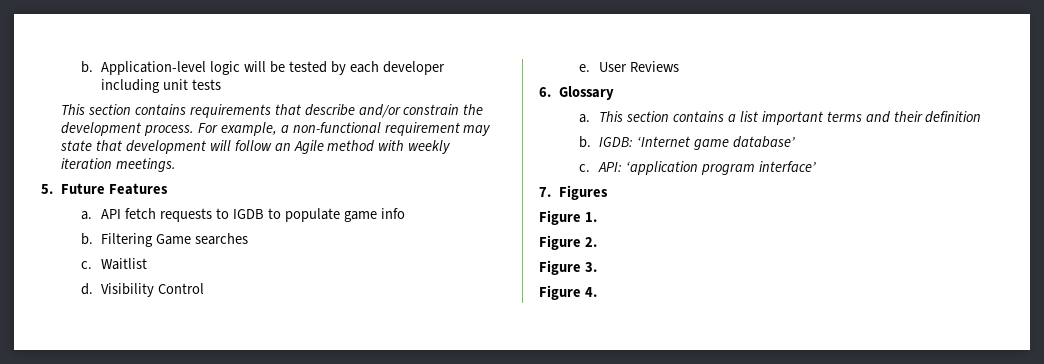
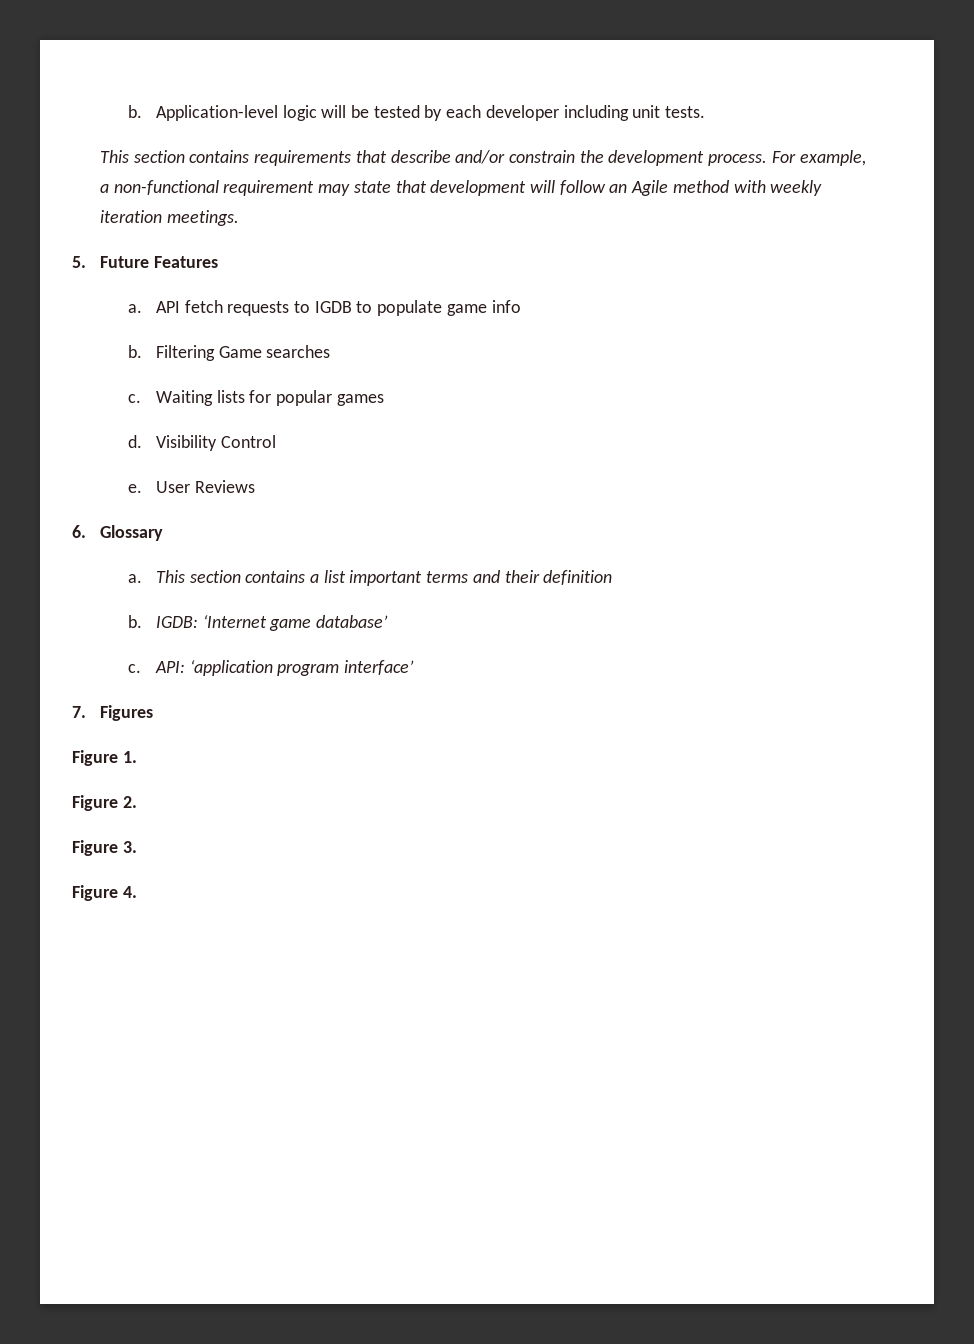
[192,79,222,90] tests -> [665,106,706,118] tests.
[101,258,148,270] Waitlist -> [155,390,384,406] Waiting lists for popular games

